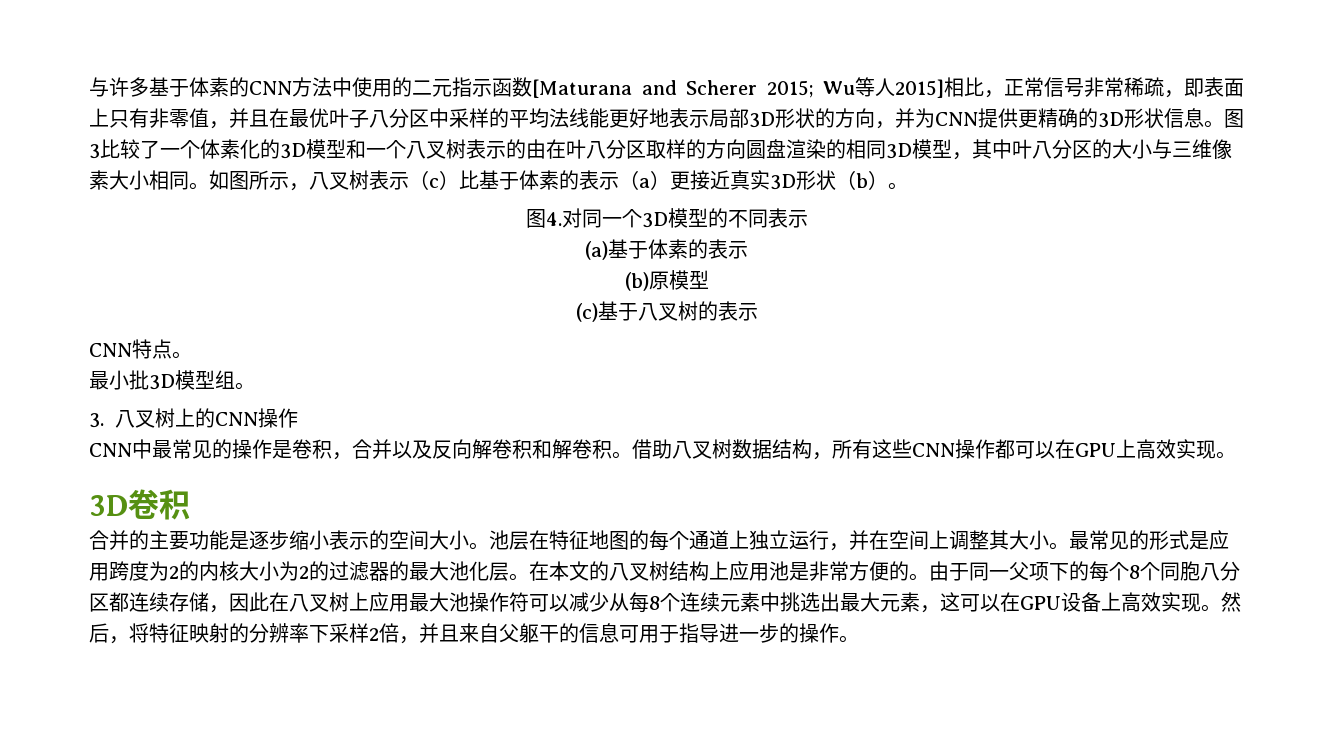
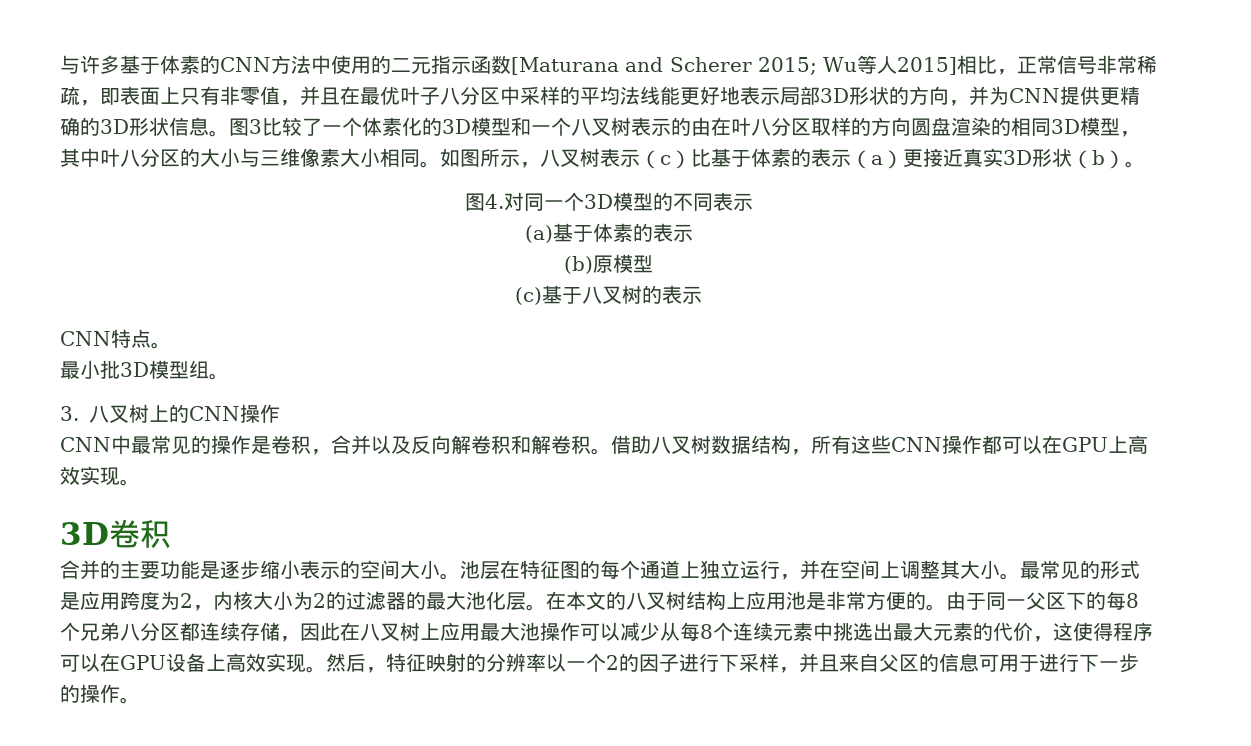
[589,530,609,549] 地 -> (560, 569) none
[179,561,199,581] 的 -> [193,605,213,611] ，
[1029,561,1200,582] 项下的每个8个同胞 -> [1046,591,1139,610] [60,622,120,641] 区下的每8个兄弟
[509,592,529,612] 符 -> (580, 631) none
[920,592,960,613] ，这 -> [973,622,1153,642] 的代价，这使得程序
[129,623,149,643] 将 -> (386, 670) none
[309,623,399,643] 下采样2倍 -> [546,653,779,672] 以一个2的因子进行下采样
[519,623,559,643] 躯干 -> [899,654,919,672] 区
[679,623,739,643] 指导进 -> [1039,653,1099,672] 进行下

